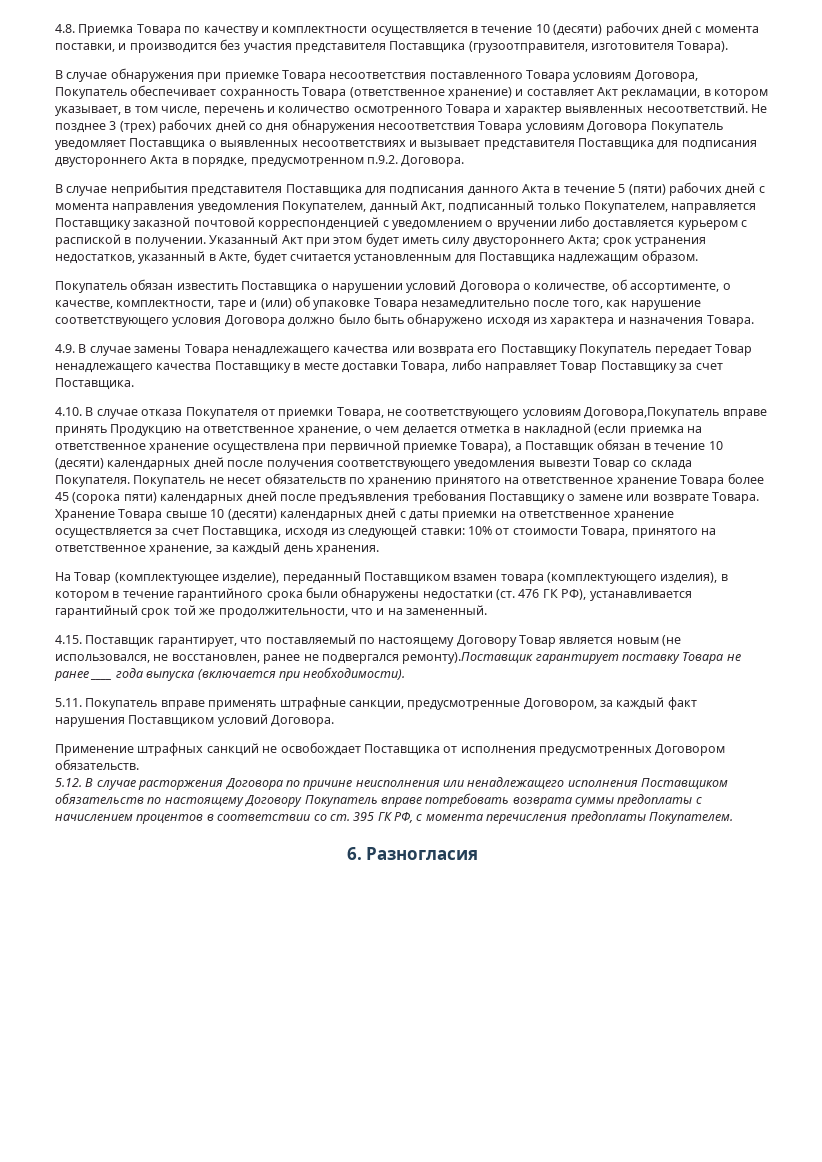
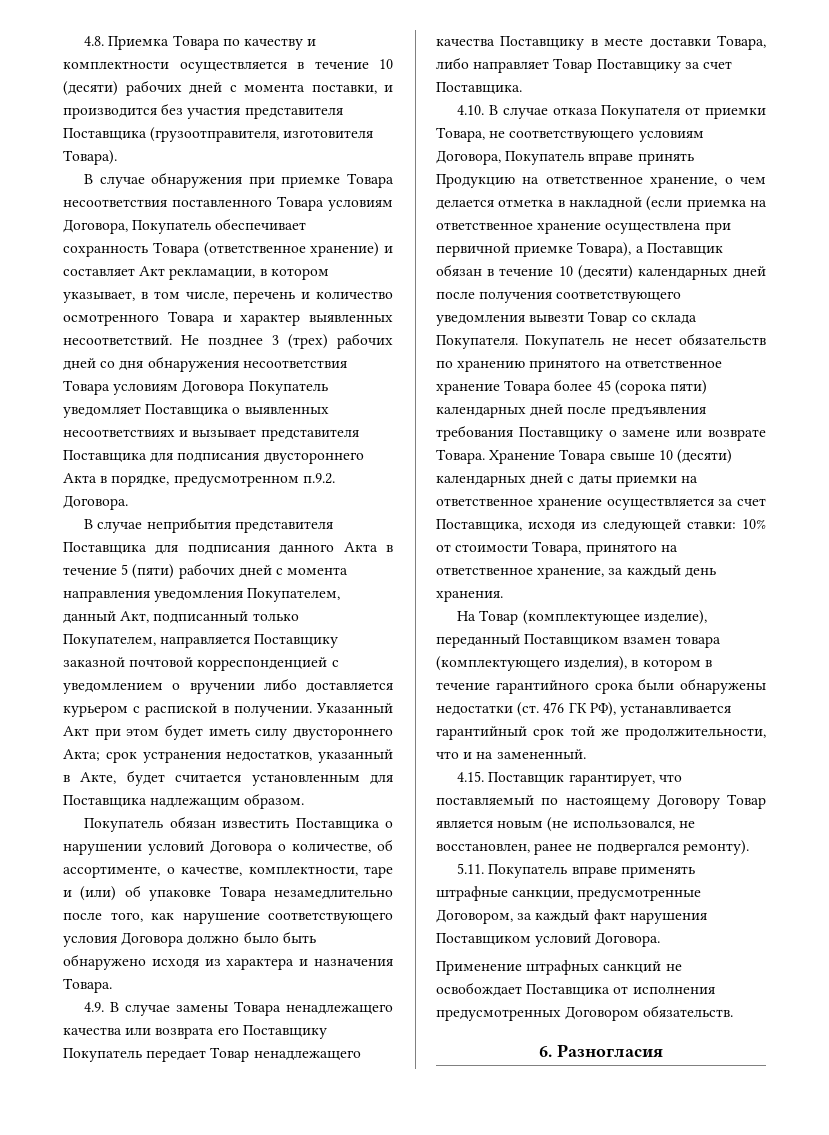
[584,407,720,419] Договора,Покупатель -> [436,150,585,165] Договора, Покупатель
[402,652,741,664] [54,671,113,681] [115,667,406,681] ремонту).Поставщик гарантирует поставку Товара не ранее ____ года выпуска (включается при необходимости). -> [682,840,749,855] ремонту).
[55,777,729,790] [55,793,702,807] [55,811,733,824] // 5.12. В случае расторжения Договора по причине неисполнения или ненадлежащего исполнения Поставщиком обязательств по настоящему Договору Покупатель вправе потребовать возврата суммы предоплаты с начислением процентов в соответствии со ст. 395 ГК РФ, с момента перечисления предоплаты Покупателем. -> (734, 1011) none

